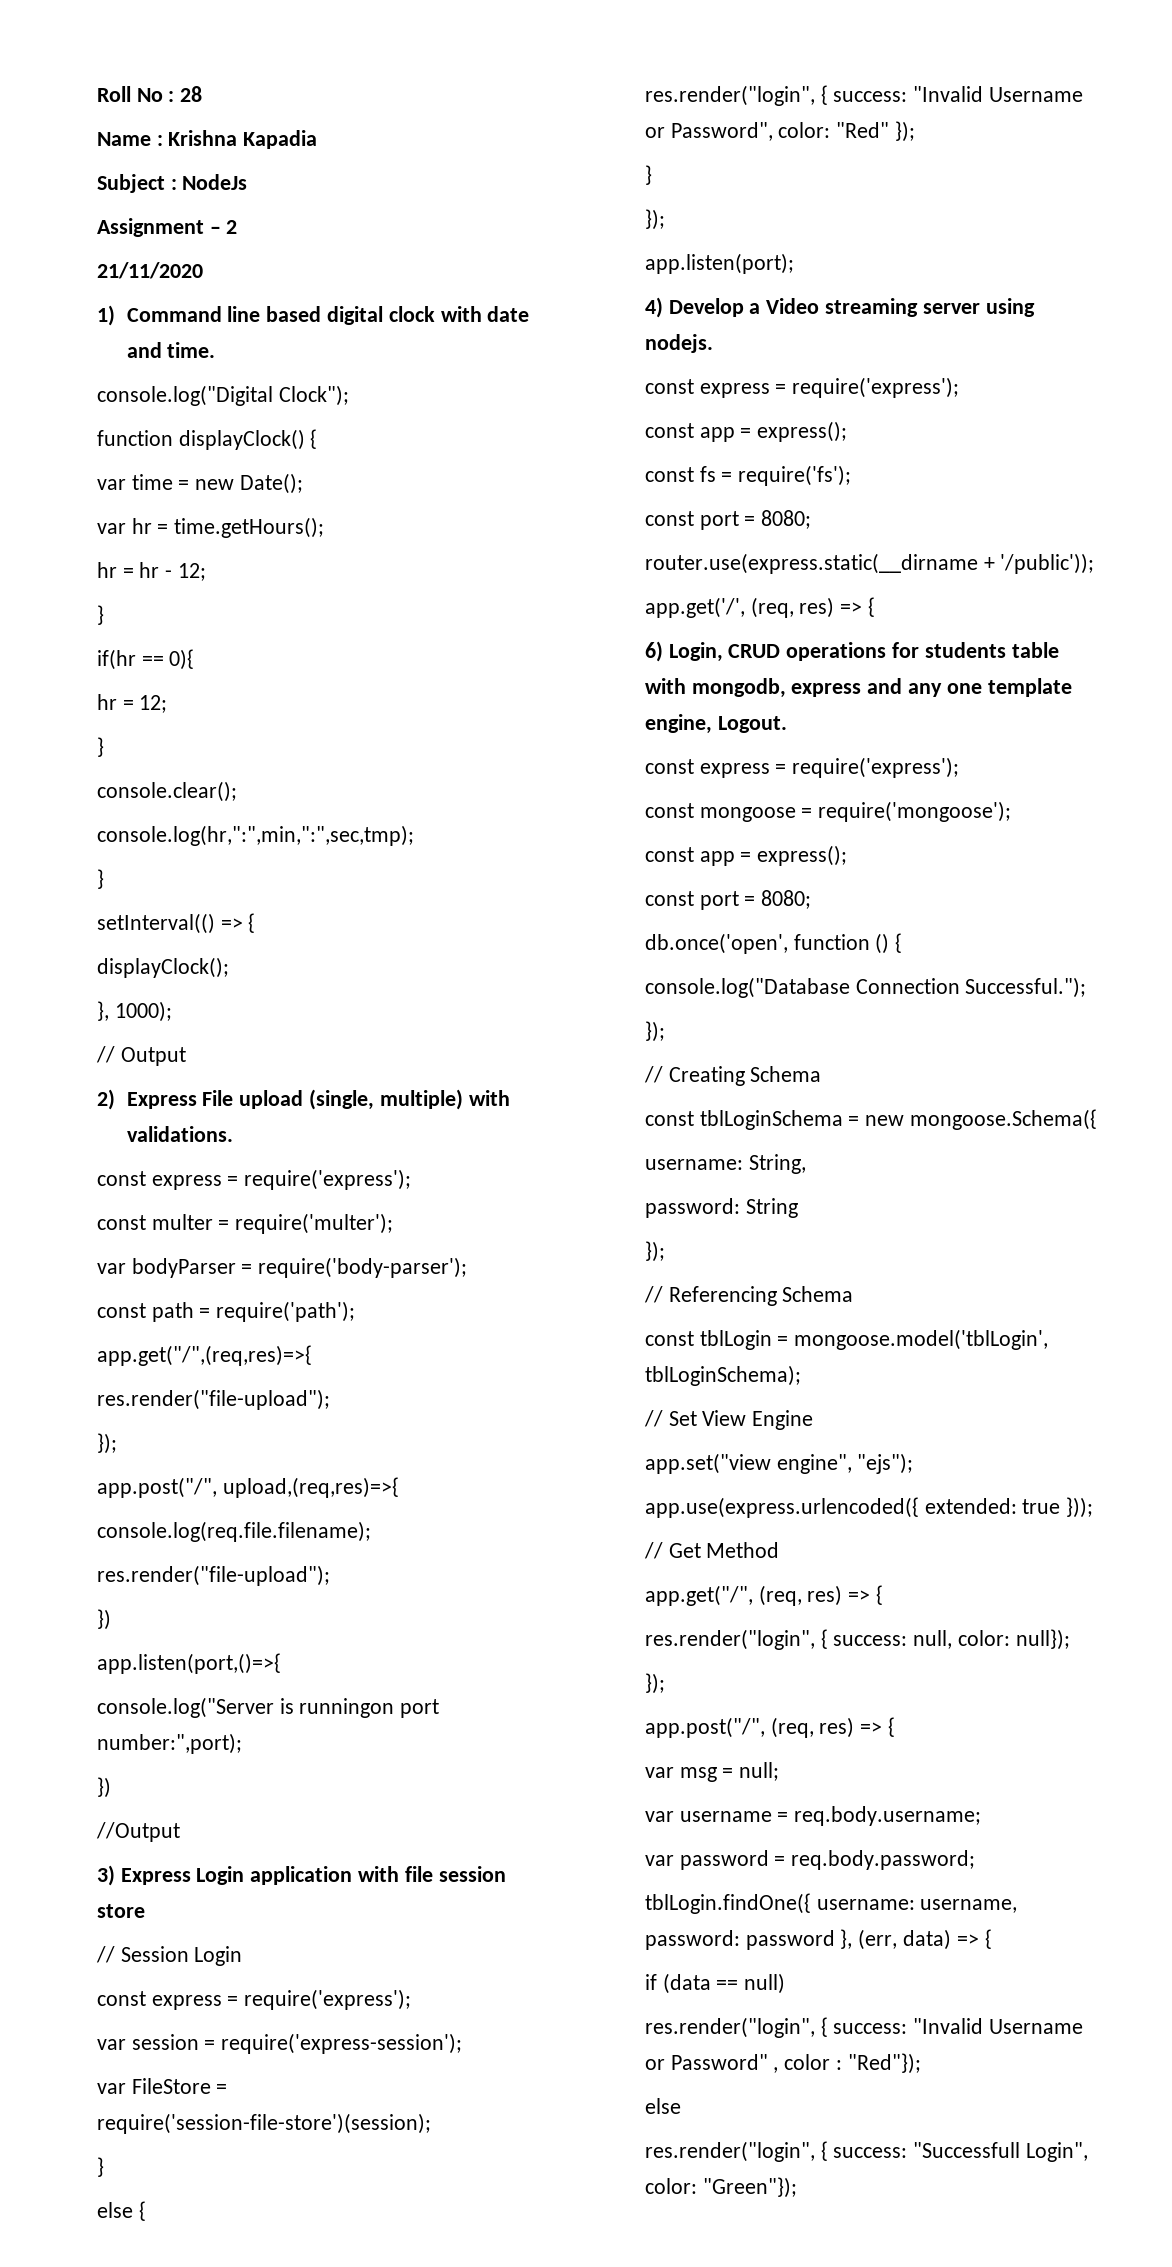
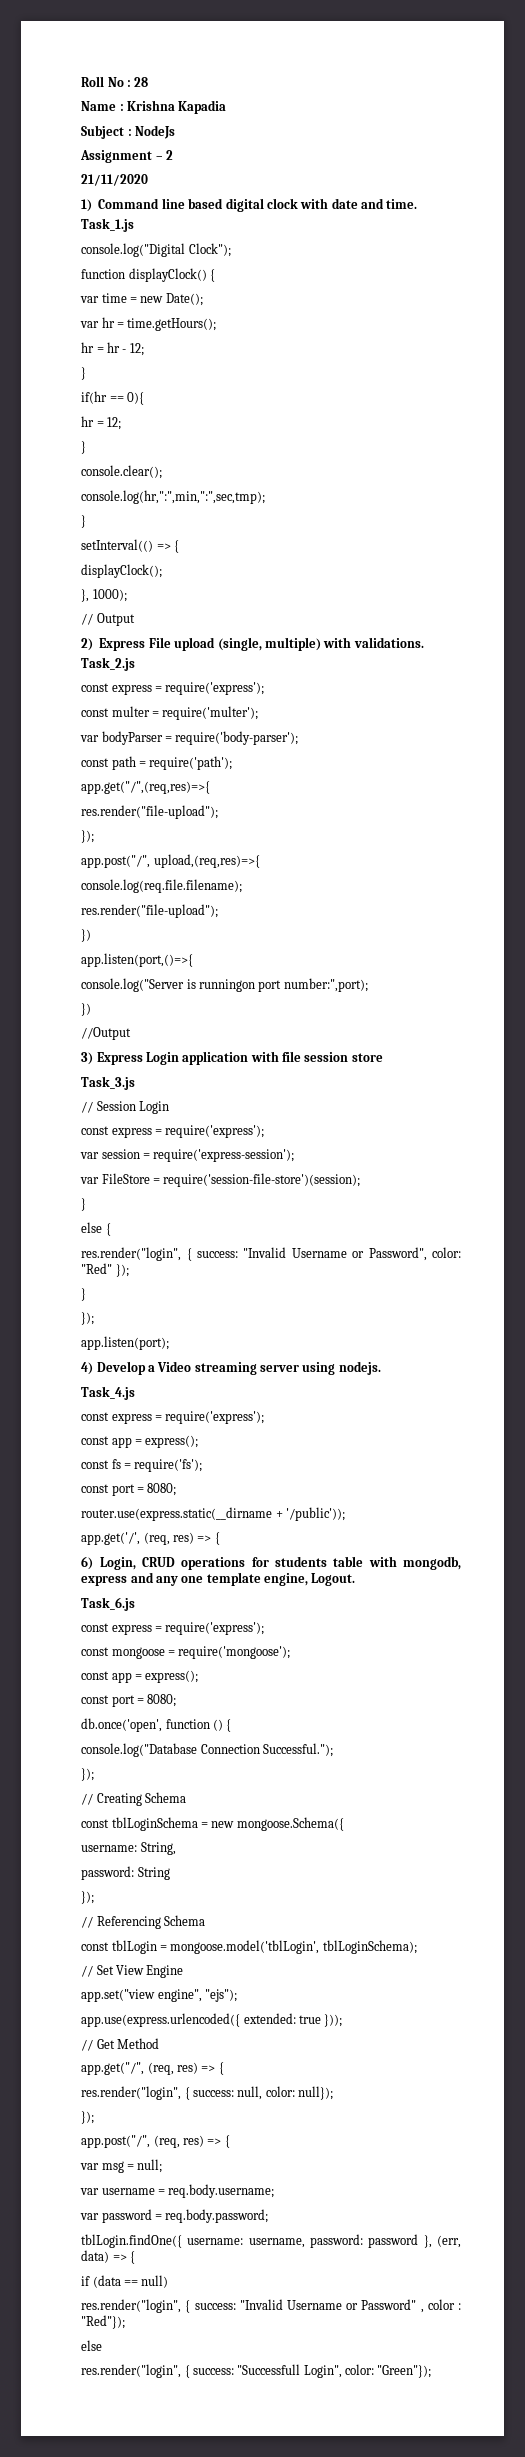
(216, 350) none -> [81,218,135,232] // Task_1.js
(233, 1134) none -> [81,657,136,671] // Task_2.js
(145, 1911) none -> [81,1076,136,1090] // Task_3.js
(713, 343) none -> [81,1386,136,1400] // Task_4.js
(787, 724) none -> [81,1597,136,1611] // Task_6.js

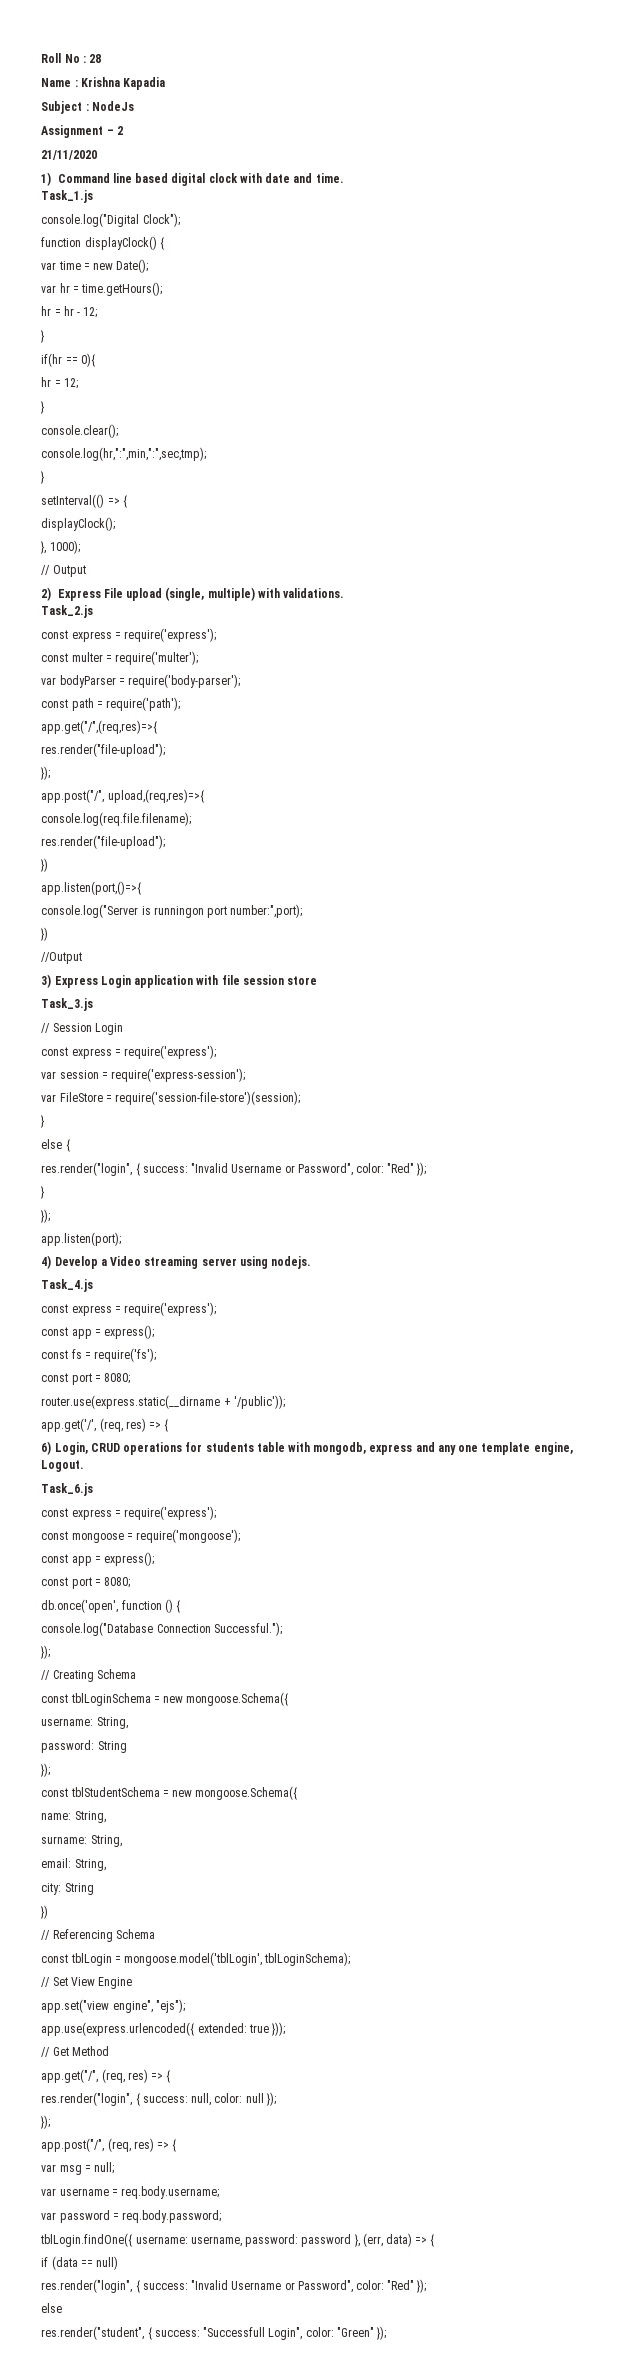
(95, 1897) none -> [41,1786,298,1800] [41,1811,106,1823] [41,1835,122,1847] [41,1858,106,1871] [41,1883,94,1895] [40,1905,49,1919] // const tblStudentSchema = new mongoose.Schema({ // name: String, // surname: String, // email: String, // city: String // })
[298,2086,334,2100] null}); -> [245,2092,276,2106] null });
[361,2299,462,2313] [81,2315,126,2329] Password" , color : "Red"}); -> [297,2279,427,2293] Password", color: "Red" });
[81,2364,182,2378] res.render("login", -> [41,2326,145,2340] res.render("student",
[377,2365,432,2378] "Green"}); -> [336,2326,386,2340] "Green" });

